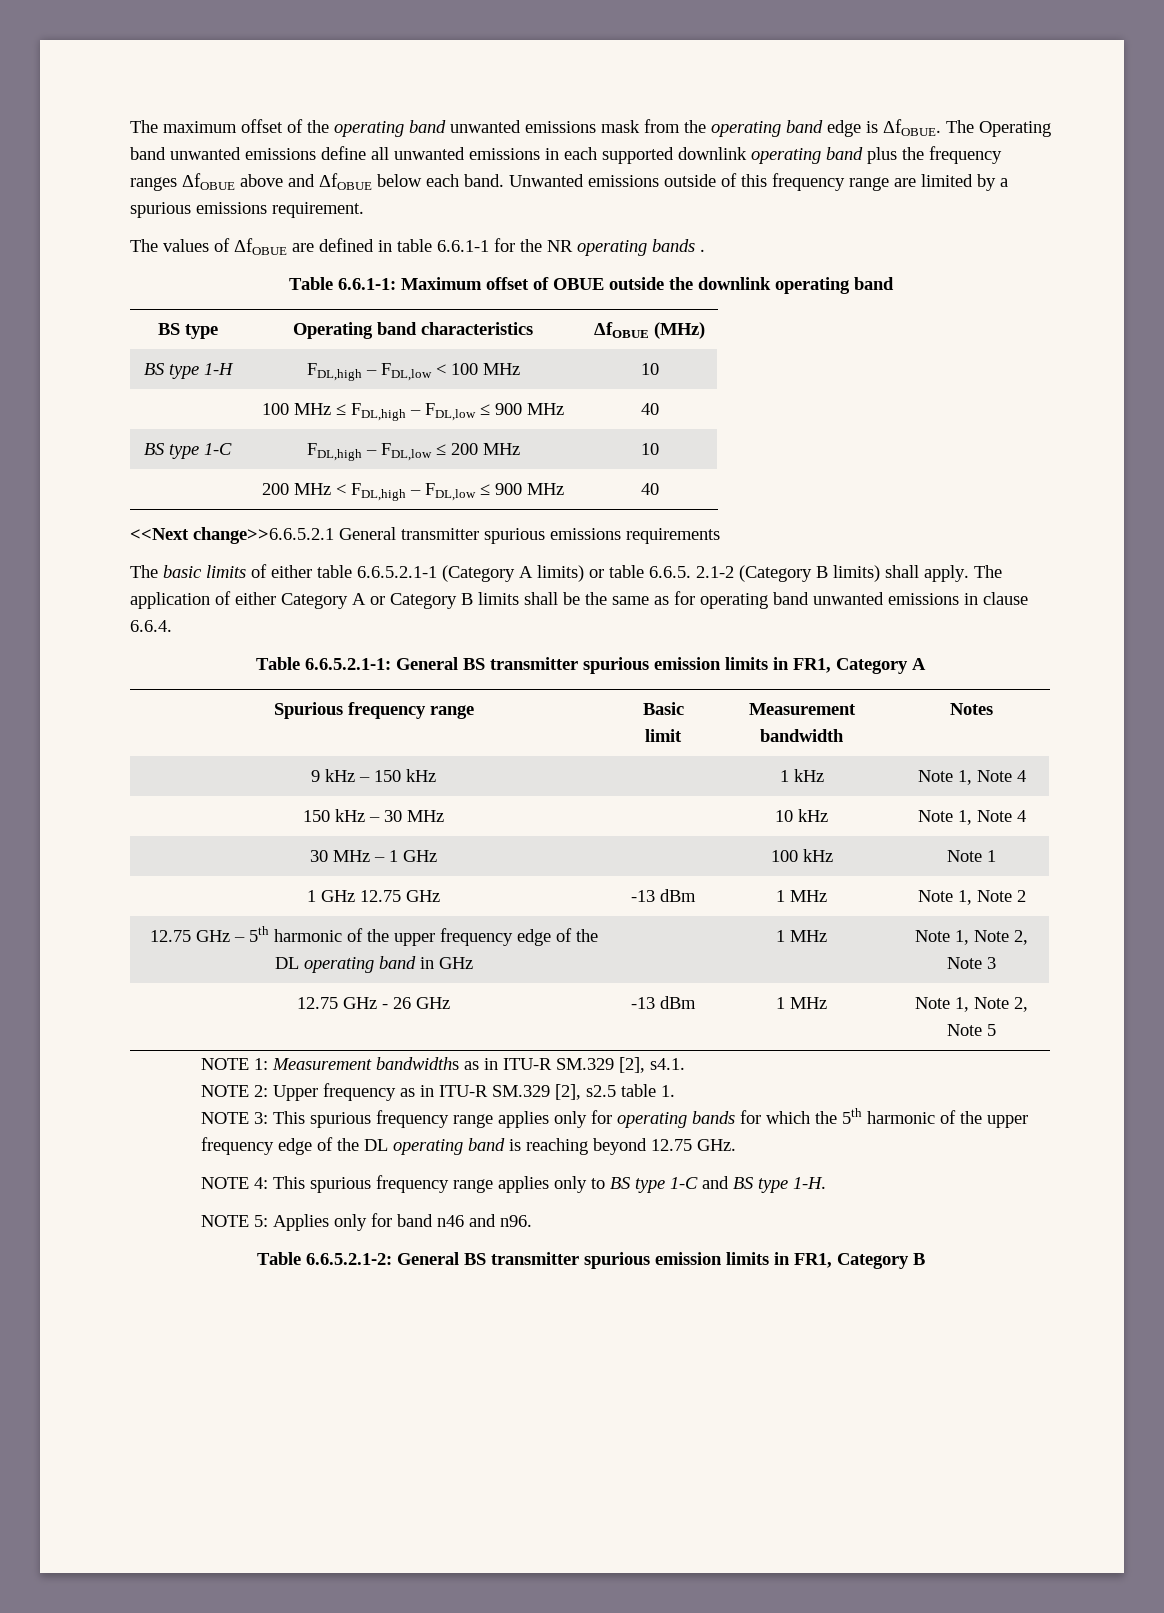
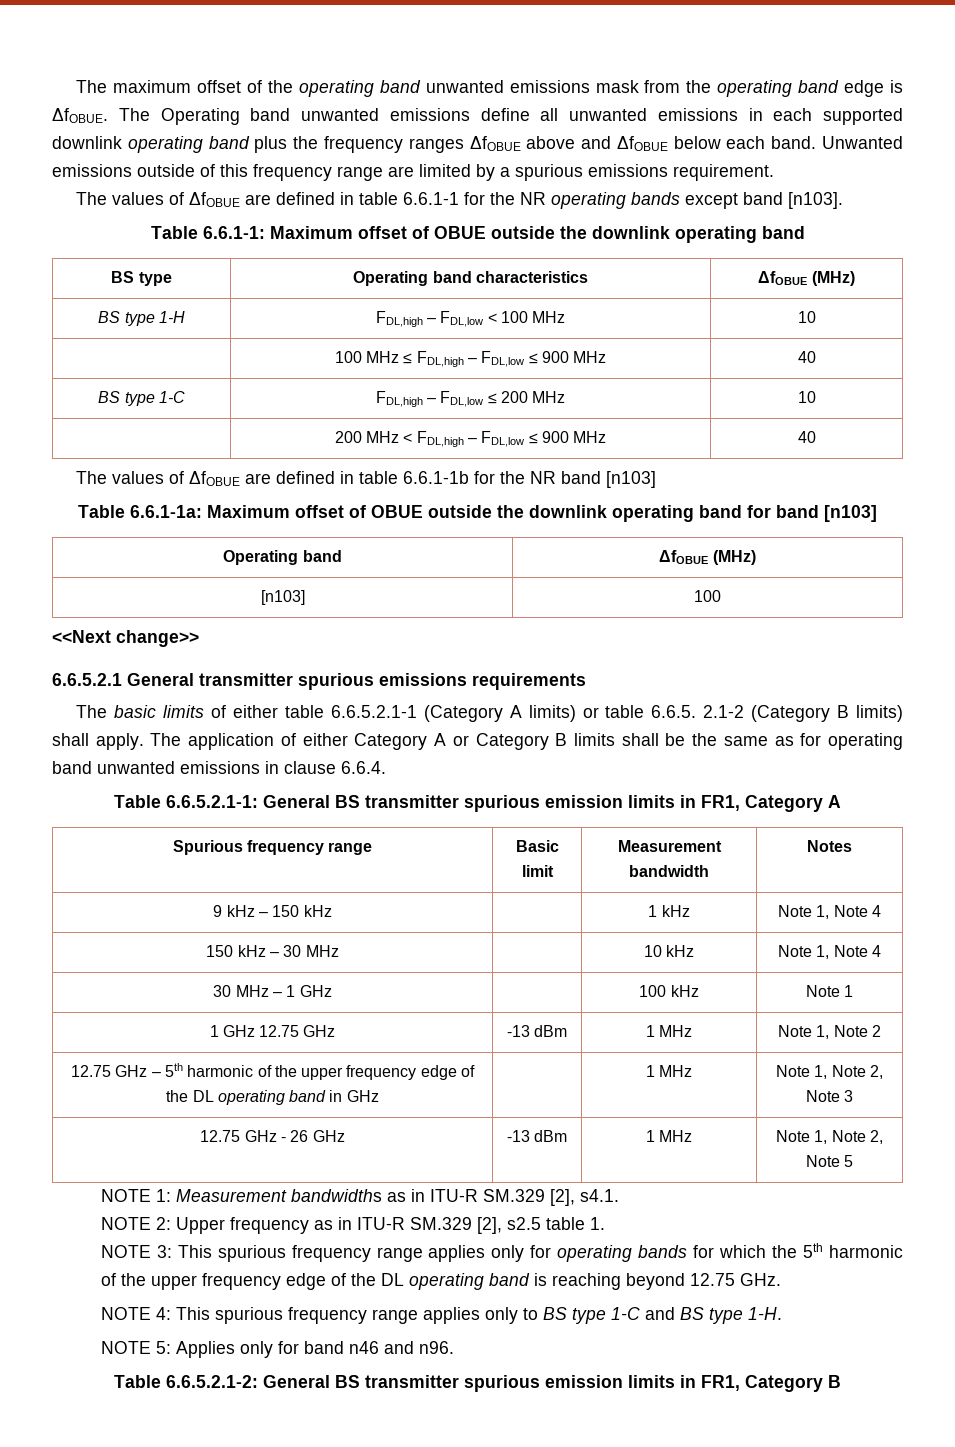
[700,249,705,252] . -> [685,192,844,209] except band [n103].
(659, 489) none -> [76,471,657,488] [78,505,877,522] [223,550,342,565] [659,550,756,565] [260,590,305,605] [694,590,721,602] // The values of ΔfOBUE are defined in table 6.6.1-1b for the NR band [n103] // Table 6.6.1-1a: Maximum offset of OBUE outside the downlink operating band for band [n103] // Operating band | ΔfOBUE (MHz) // [n103] | 100
[193,527,334,544] change>>6.6.5.2.1 -> [116,630,199,647] [52,673,122,686] change>> // 6.6.5.2.1

